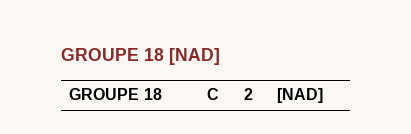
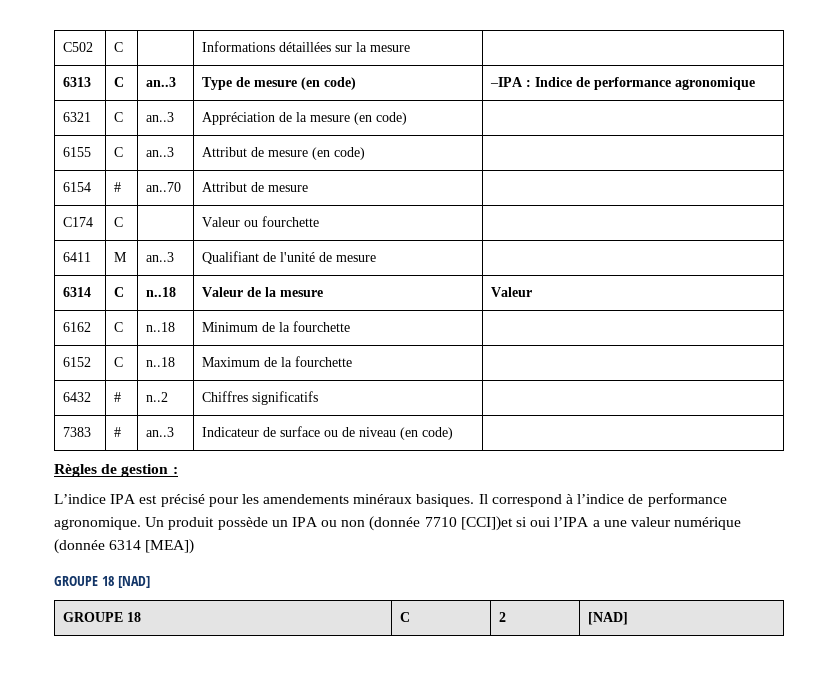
(61, 54) none -> [62,42,93,52] [113,42,123,52] [201,41,410,52] [62,77,91,87] [113,77,124,87] [145,77,176,87] [201,77,356,90] [489,77,755,90] [62,112,91,122] [113,112,123,122] [145,112,174,122] [201,112,407,125] [62,147,91,157] [113,147,123,157] [145,147,174,157] [201,147,365,160] [62,182,91,192] [113,182,121,192] [145,182,181,192] [201,182,308,192] [62,217,93,227] [113,217,123,227] [201,216,319,227] [62,252,91,262] [113,252,127,262] [145,252,174,262] [201,251,376,264] [62,287,91,297] [113,287,124,297] [145,287,176,297] [201,287,323,297] [490,287,532,297] [62,322,91,332] [113,322,123,332] [145,322,175,332] [201,321,350,332] [62,357,91,367] [113,357,123,367] [145,357,175,367] [201,356,352,367] [62,392,91,402] [113,392,121,402] [145,392,168,402] [201,391,318,405] [62,427,91,437] [113,427,121,437] [145,427,174,437] [201,426,453,440] [54,464,178,477] [54,493,727,507] [54,516,742,531] [54,539,195,554] C502 | C | | Informations détaillées sur la mesure | // 6313 | C | an..3 | Type de mesure (en code) | –IPA : Indice de performance agronomique // 6321 | C | an..3 | Appréciation de la mesure (en code) | // 6155 | C | an..3 | Attribut de mesure (en code) | // 6154 | # | an..70 | Attribut de mesure | // C174 | C | | Valeur ou fourchette | // 6411 | M | an..3 | Qualifiant de l'unité de mesure | // 6314 | C | n..18 | Valeur de la mesure | Valeur // 6162 | C | n..18 | Minimum de la fourchette | // 6152 | C | n..18 | Maximum de la fourchette | // 6432 | # | n..2 | Chiffres significatifs | // 7383 | # | an..3 | Indicateur de surface ou de niveau (en code) | // Règles de gestion : // L’indice IPA est précisé pour les amendements minéraux basiques. Il correspond à l’indice de performance agronomique. Un produit possède un IPA ou non (donnée 7710 [CCI])et si oui l’IPA a une valeur numérique (donnée 6314 [MEA]) //

